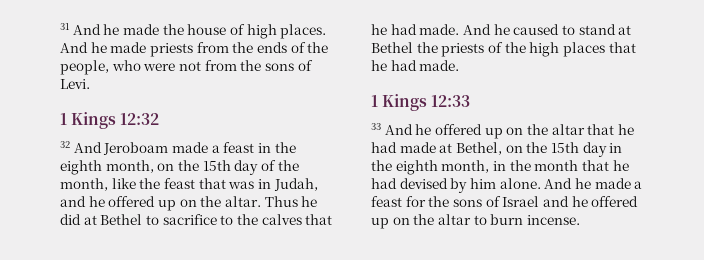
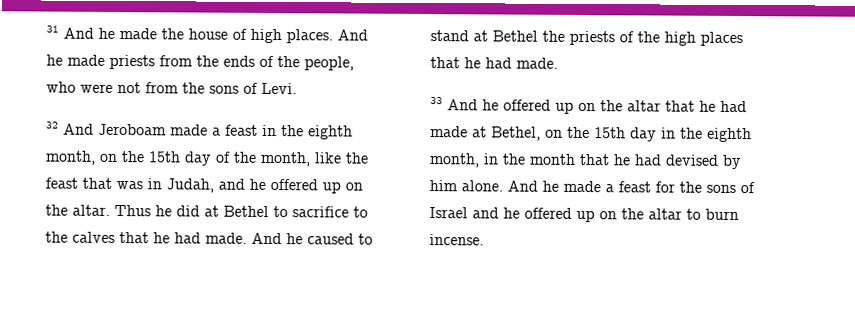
[60,112,160,129] // 1 Kings 12:32 -> (297, 88) none
[371,94,471,111] // 1 Kings 12:33 -> (558, 63) none

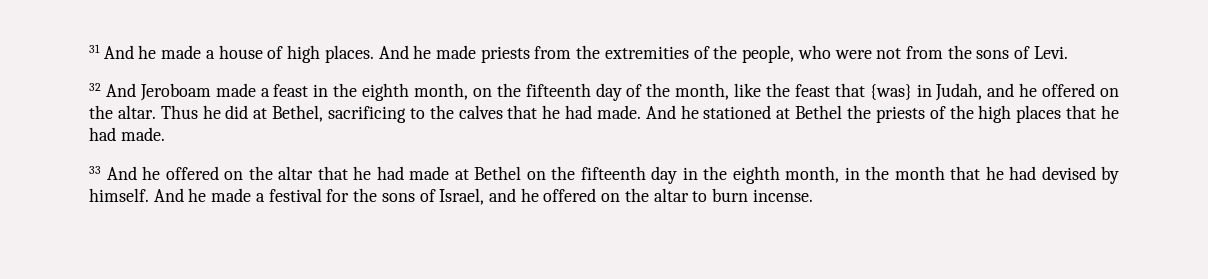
[161,28,184,40] the -> [205,50,215,59] a
[223,55,255,67] ends -> [604,46,689,59] extremities
[148,151,181,163] 15th -> [525,83,591,97] fifteenth
[116,180,143,190] was -> [869,84,912,100] {was}
[322,181,341,194] up -> (1096, 90) none
[223,205,349,218] Bethel to sacrifice -> [272,105,406,123] Bethel, sacrificing
[307,233,373,245] [430,30,469,42] caused to stand -> [703,105,772,119] stationed
[555,101,574,114] up -> (219, 173) none
[491,126,626,141] Bethel, on the 15th -> [474,166,646,180] Bethel on the fifteenth
[429,180,651,193] him alone. And he made a feast -> [89,188,322,202] himself. And he made a festival
[429,207,595,223] Israel and he offered up -> [439,188,597,205] Israel, and he offered

